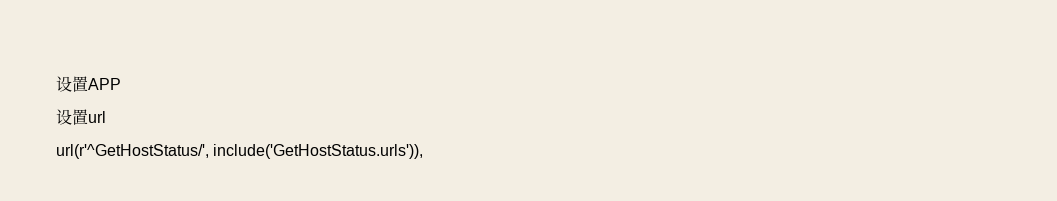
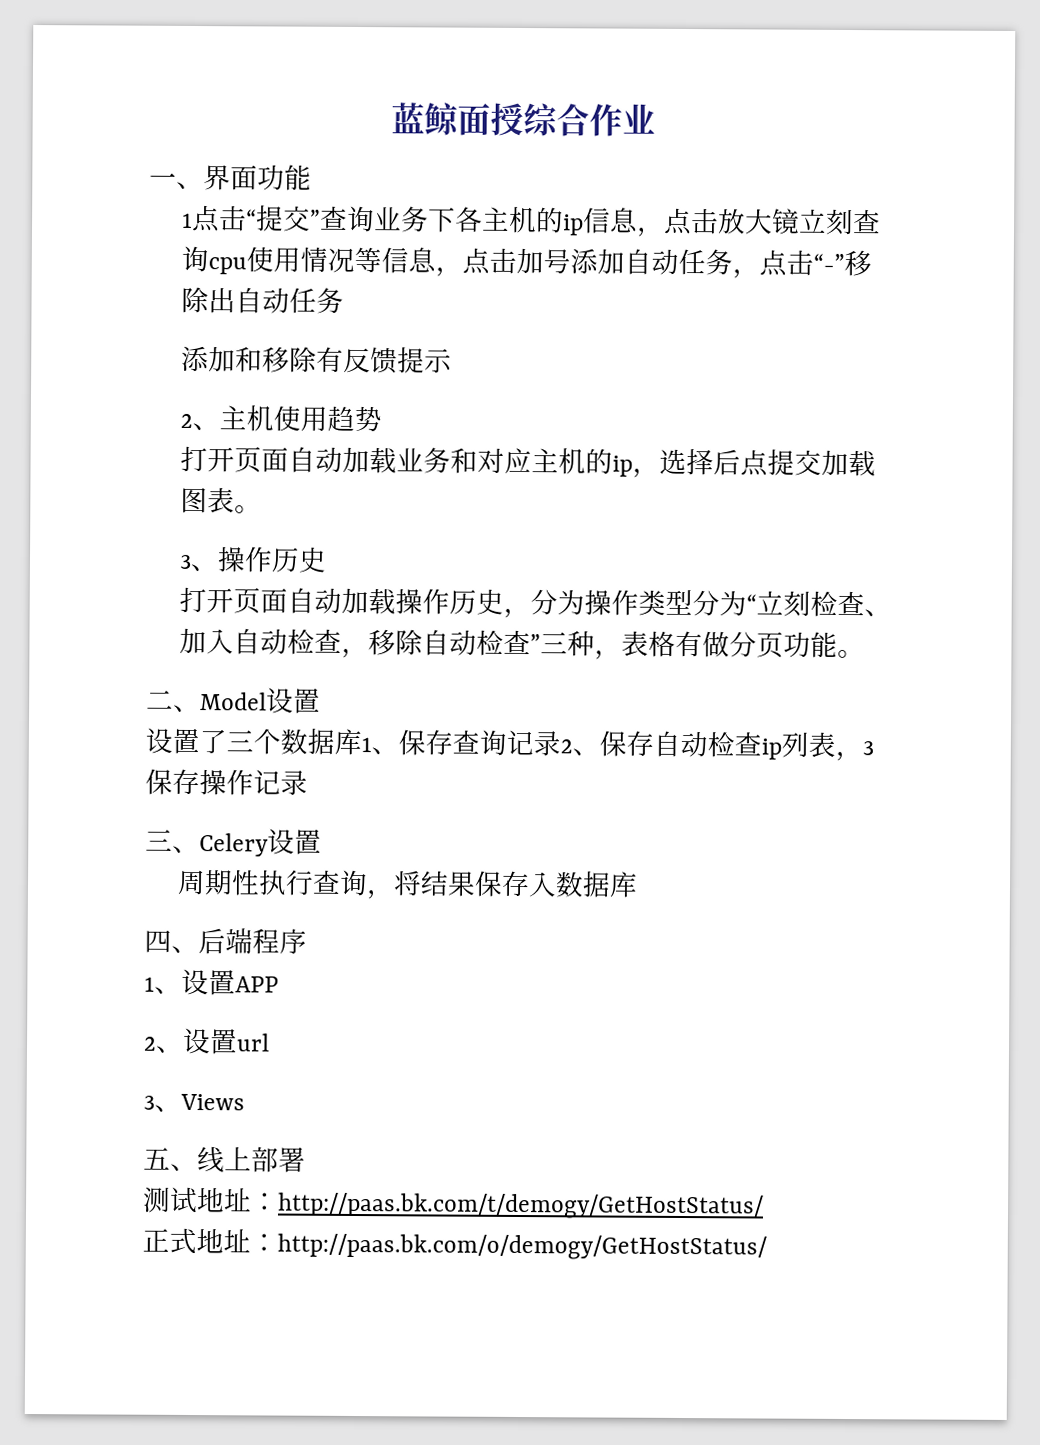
(56, 84) none -> [391,102,656,137] [149,164,312,191] [182,204,882,237] [181,245,873,279] [181,286,345,314] [181,345,453,374] [180,405,383,433] [180,445,877,478] [180,487,263,514] [179,546,328,573] [179,586,893,619] [179,627,866,660] [146,687,321,714] [145,727,874,762] [145,768,308,796] [145,828,322,857] [177,869,639,900] [144,928,307,955] [144,976,182,994] 蓝鲸面授综合作业 // 一、界面功能 // 1点击“提交”查询业务下各主机的ip信息，点击放大镜立刻查询cpu使用情况等信息，点击加号添加自动任务，点击“-”移除出自动任务 // 添加和移除有反馈提示 // 2、主机使用趋势 // 打开页面自动加载业务和对应主机的ip，选择后点提交加载图表。 // 3、操作历史 // 打开页面自动加载操作历史，分为操作类型分为“立刻检查、加入自动检查，移除自动检查”三种，表格有做分页功能。 // 二、Model设置 // 设置了三个数据库1、保存查询记录2、保存自动检查ip列表，3保存操作记录 // 三、Celery设置 // 周期性执行查询，将结果保存入数据库 // 四、后端程序 // 1、
(121, 84) none -> [143,1036,184,1053] 2、
[56,144,424,159] url(r'^GetHostStatus/', include('GetHostStatus.urls')), -> [143,1093,245,1112] [143,1146,306,1173] [142,1186,764,1220] [142,1227,767,1261] 3、Views // 五、线上部署 // 测试地址：http://paas.bk.com/t/demogy/GetHostStatus/ // 正式地址：http://paas.bk.com/o/demogy/GetHostStatus/

